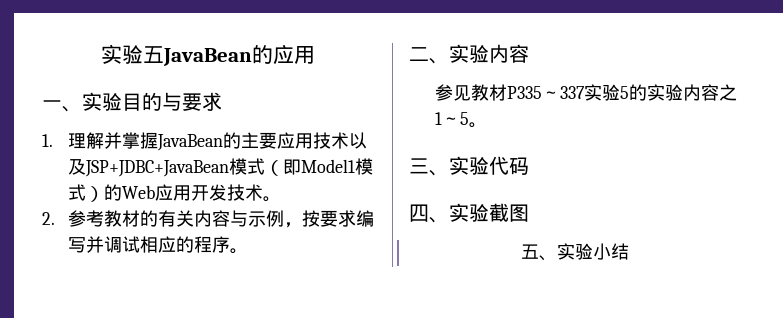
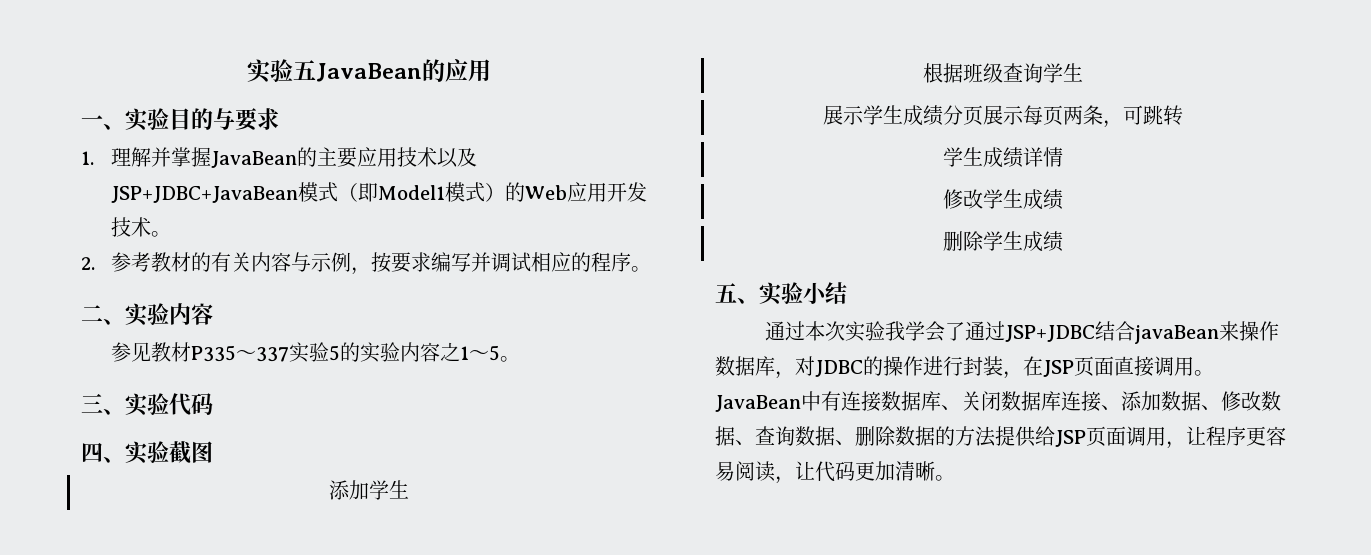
[521,243,629,261] 五、实验小结 -> [328,480,409,500] [922,63,1083,83] [822,105,1183,128] [942,147,1063,168] [942,189,1063,210] [942,231,1063,252] [715,282,847,305] [765,321,1280,344] [715,356,1214,379] [715,391,1281,412] [715,426,1286,449] [715,461,955,484] 添加学生 // 根据班级查询学生 // 展示学生成绩分页展示每页两条，可跳转 // 学生成绩详情 // 修改学生成绩 // 删除学生成绩 // 五、实验小结 // 通过本次实验我学会了通过JSP+JDBC结合javaBean来操作数据库，对JDBC的操作进行封装，在JSP页面直接调用。JavaBean中有连接数据库、关闭数据库连接、添加数据、修改数据、查询数据、删除数据的方法提供给JSP页面调用，让程序更容易阅读，让代码更加清晰。

